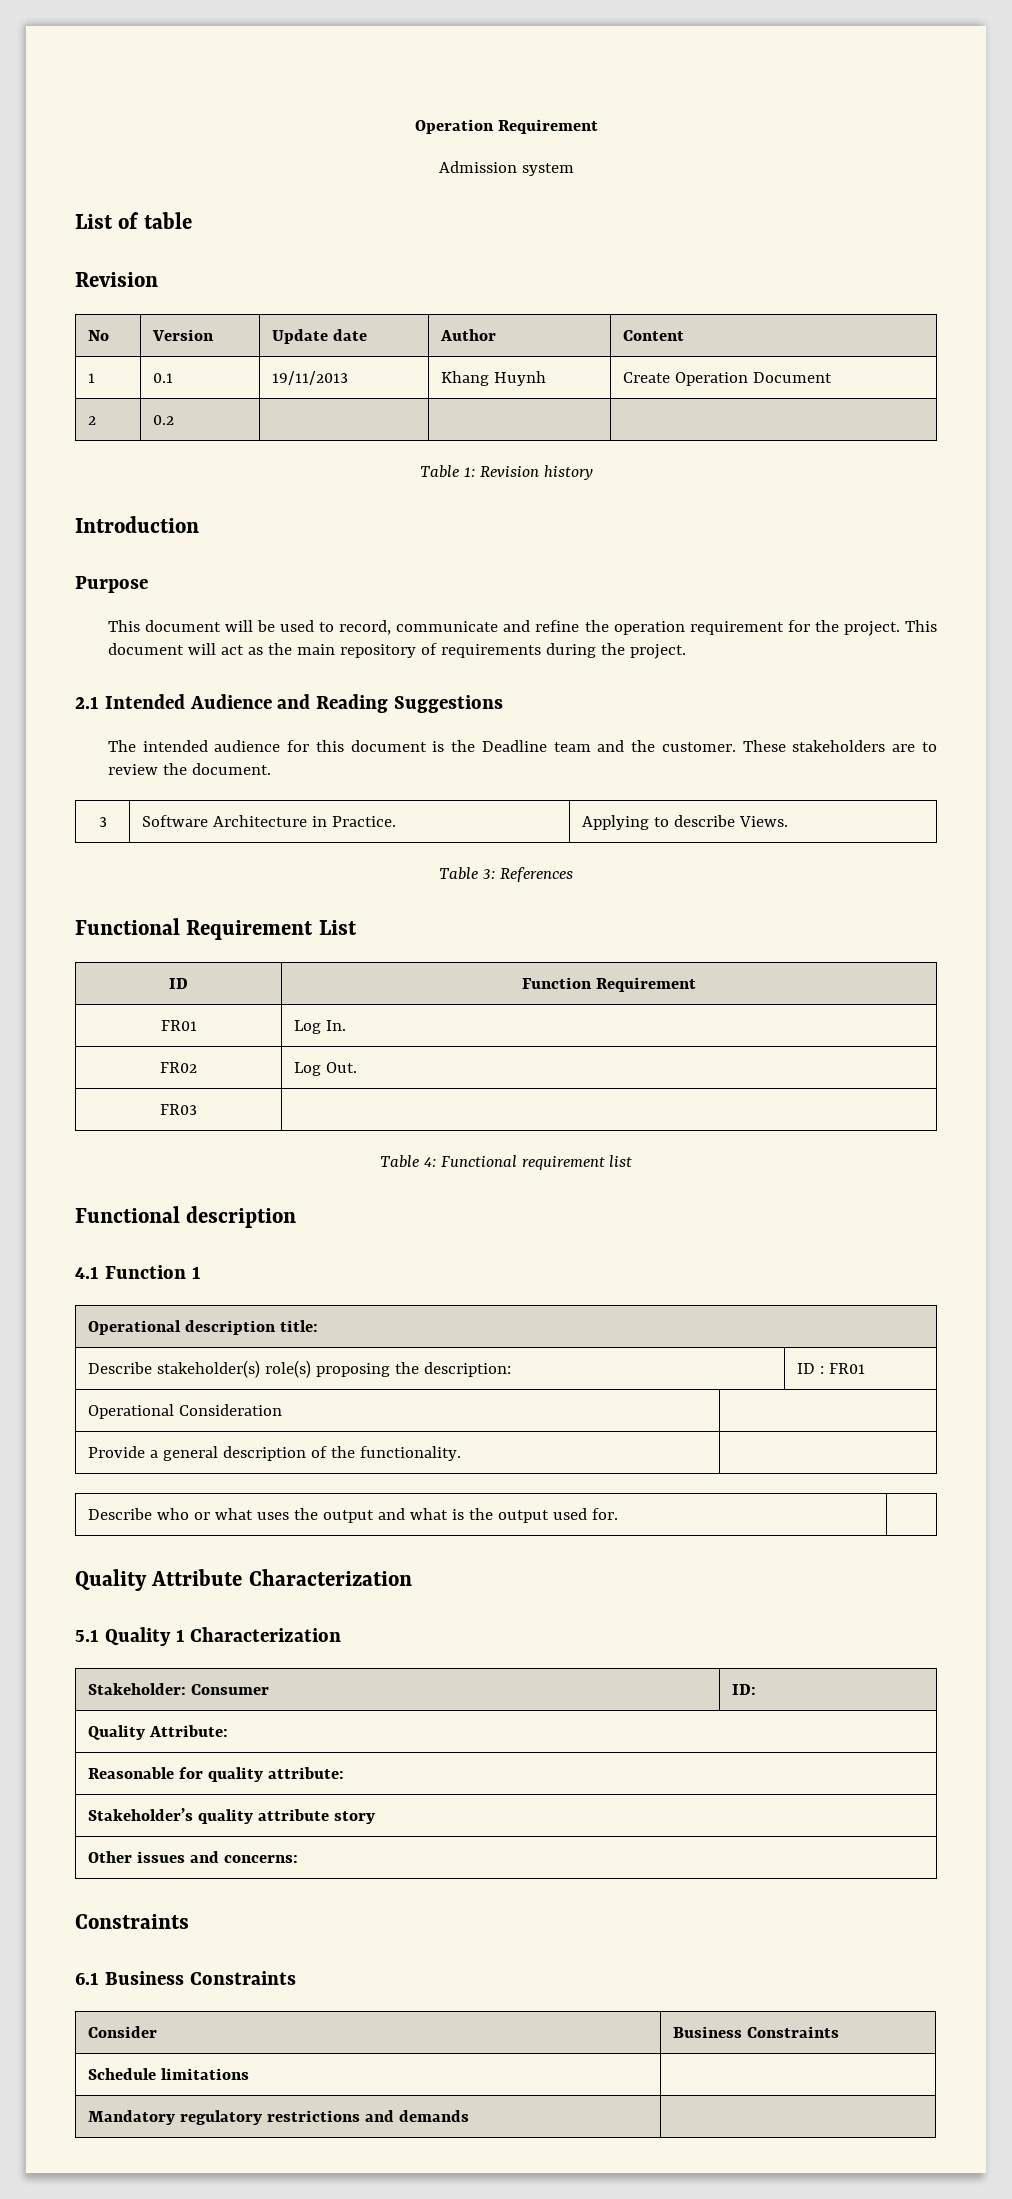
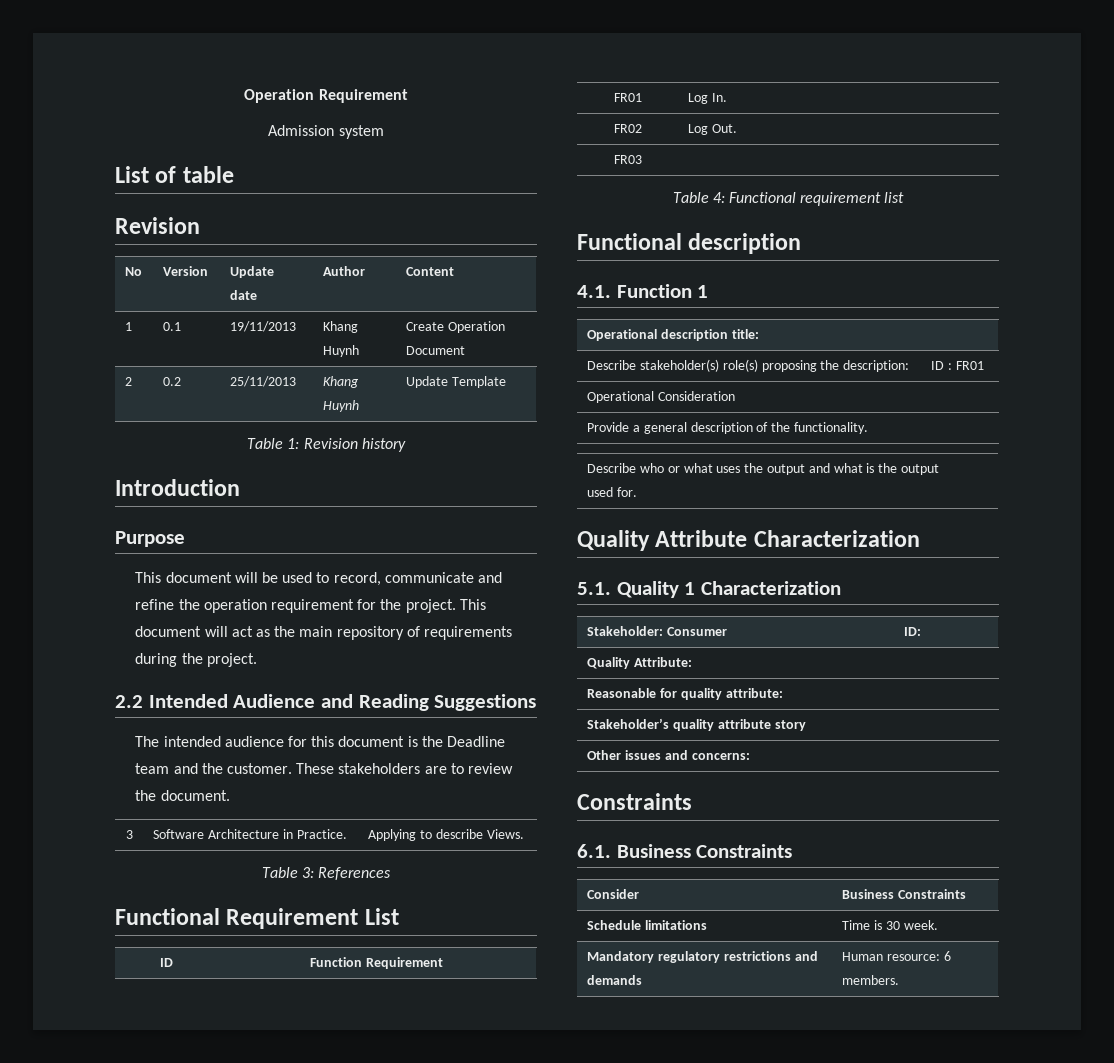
(175, 420) | | -> [230,376,297,387] [323,376,360,388] [323,400,360,412] [406,376,507,388] 25/11/2013 | Khang Huynh | Update Template
[75,696,99,709] 2.1 -> [115,695,143,708] 2.2
[75,1266,99,1279] 4.1 -> [577,285,611,298] 4.1.
[75,1629,99,1642] 5.1 -> [577,582,611,595] 5.1.
[75,1972,99,1985] 6.1 -> [577,844,611,858] 6.1.
(250, 2074) none -> [842,920,938,930] Time is 30 week.
(470, 2116) none -> [842,951,951,961] [842,975,900,985] Human resource: 6 members.

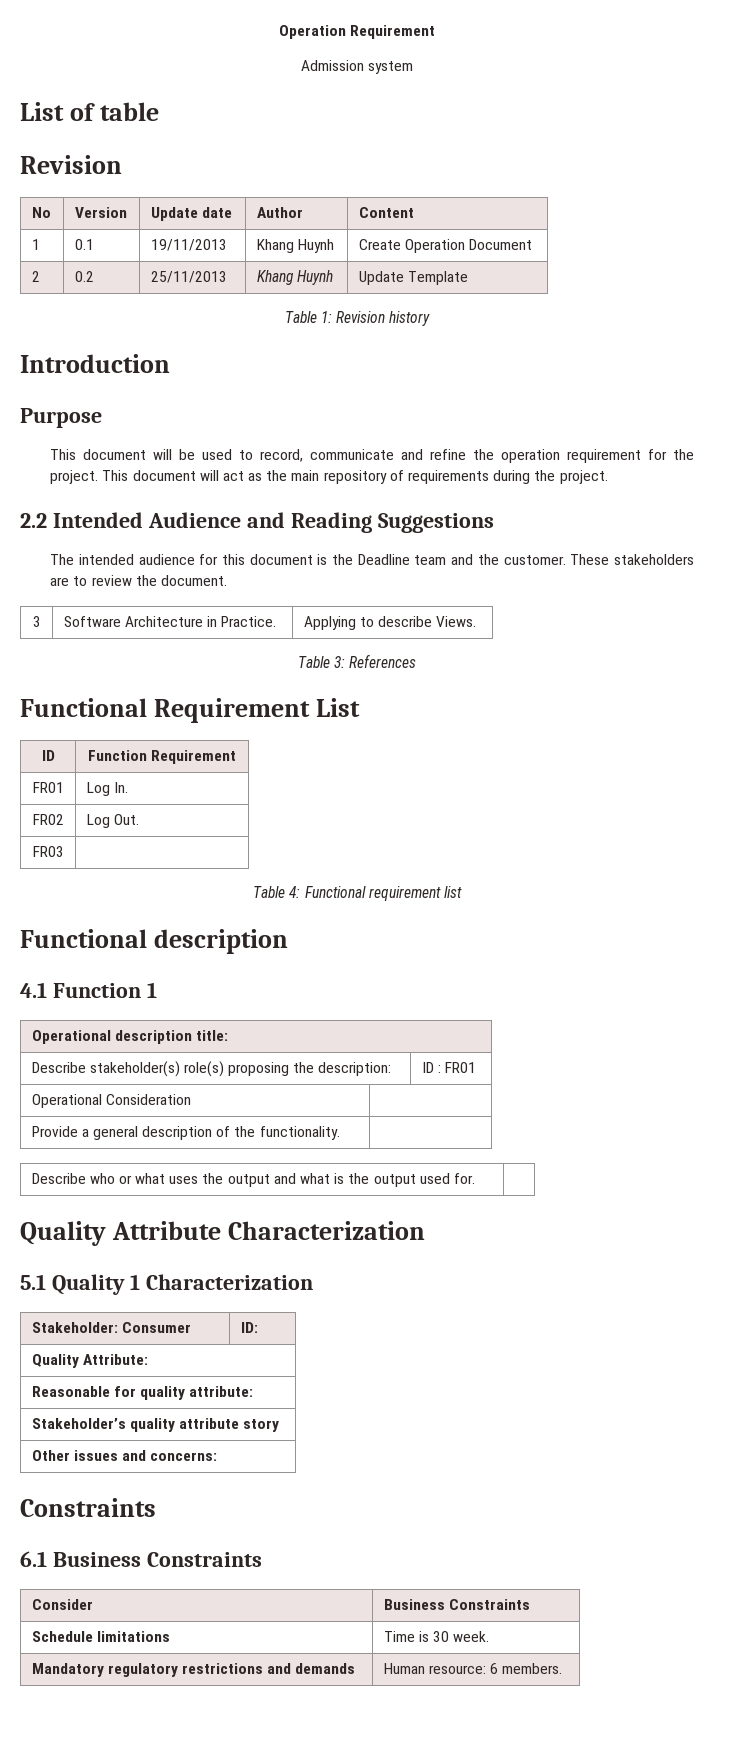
[577,285,611,298] 4.1. -> [20,982,47,998] 4.1
[577,582,611,595] 5.1. -> [20,1274,46,1290] 5.1
[577,844,611,858] 6.1. -> [20,1551,47,1567] 6.1

